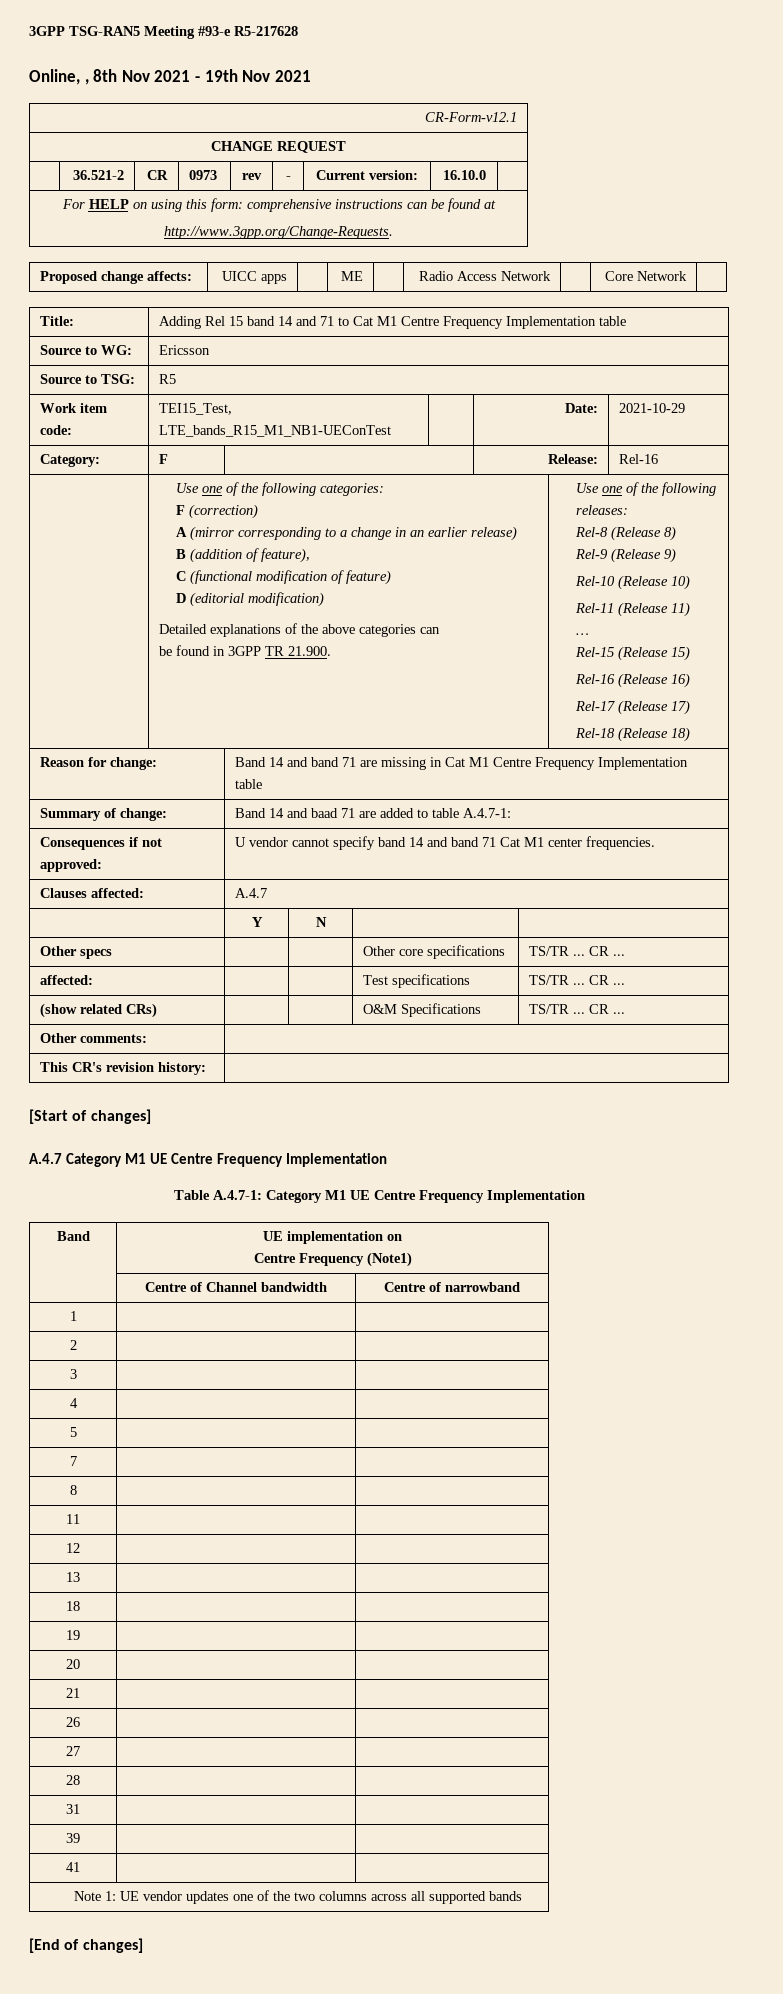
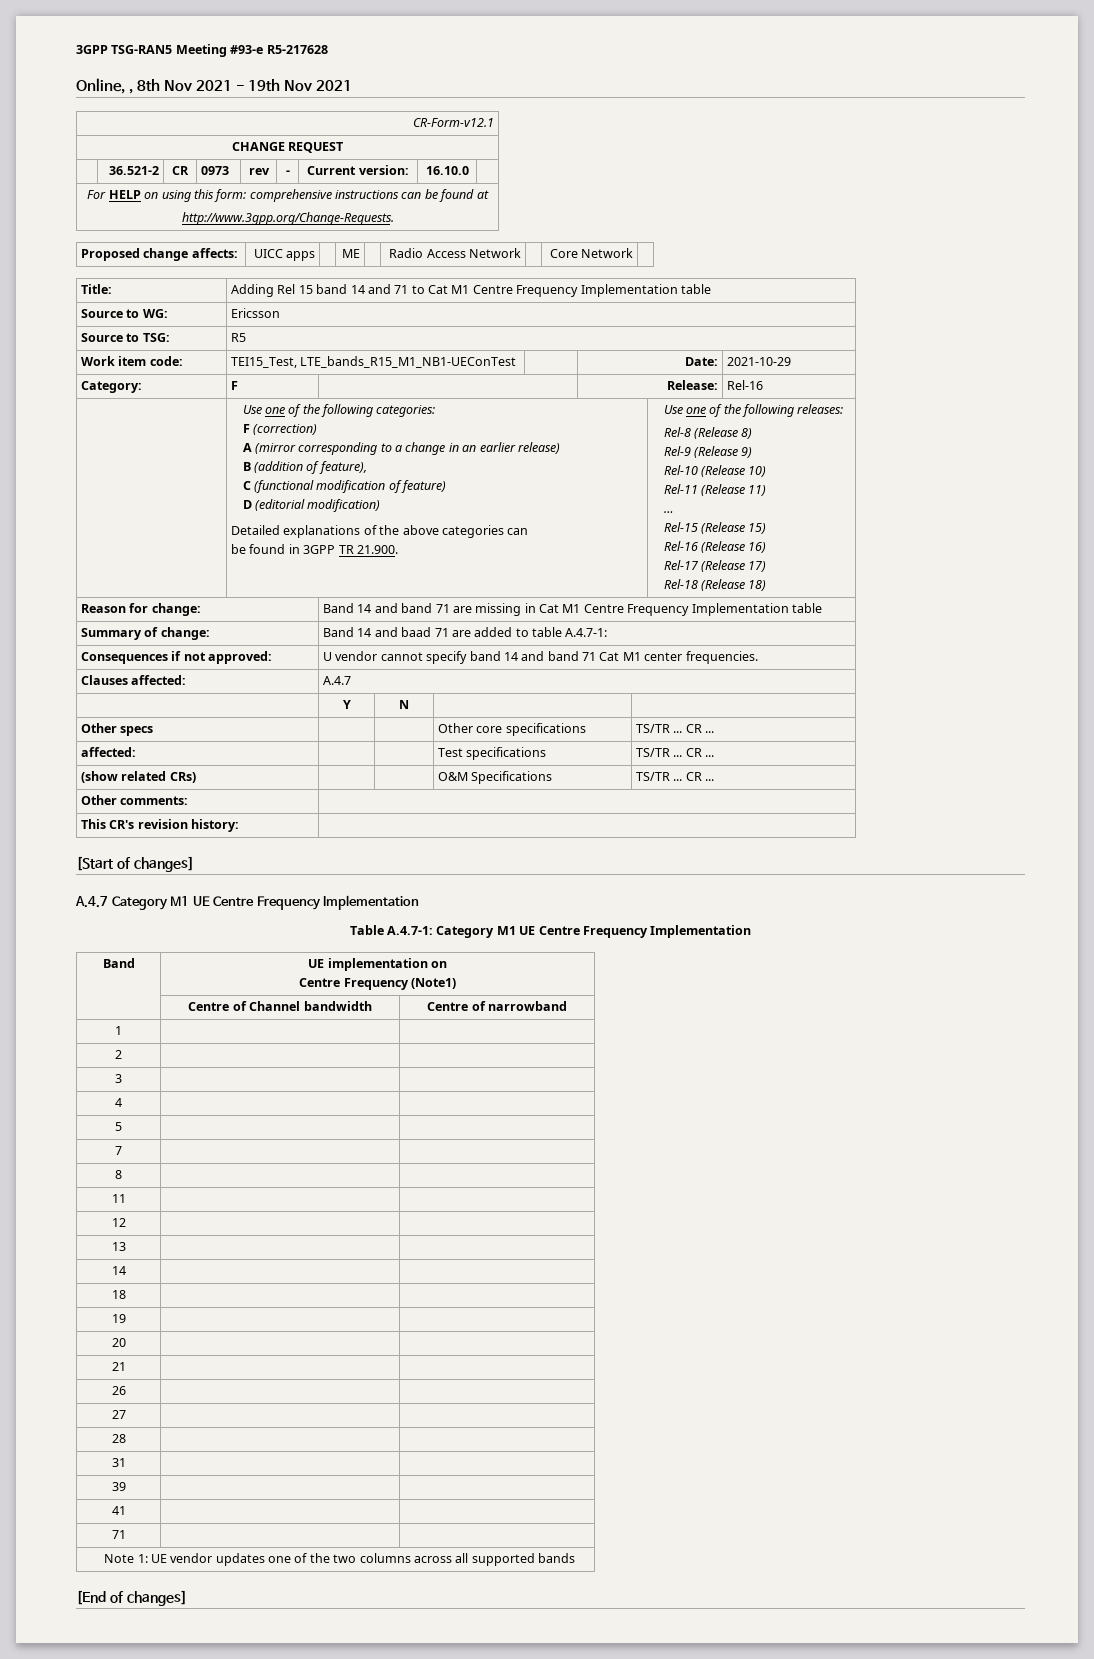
(80, 1577) none -> [111,1266,126,1275] // 14 | |
(80, 1867) none -> [111,1530,126,1539] // 71 | |

